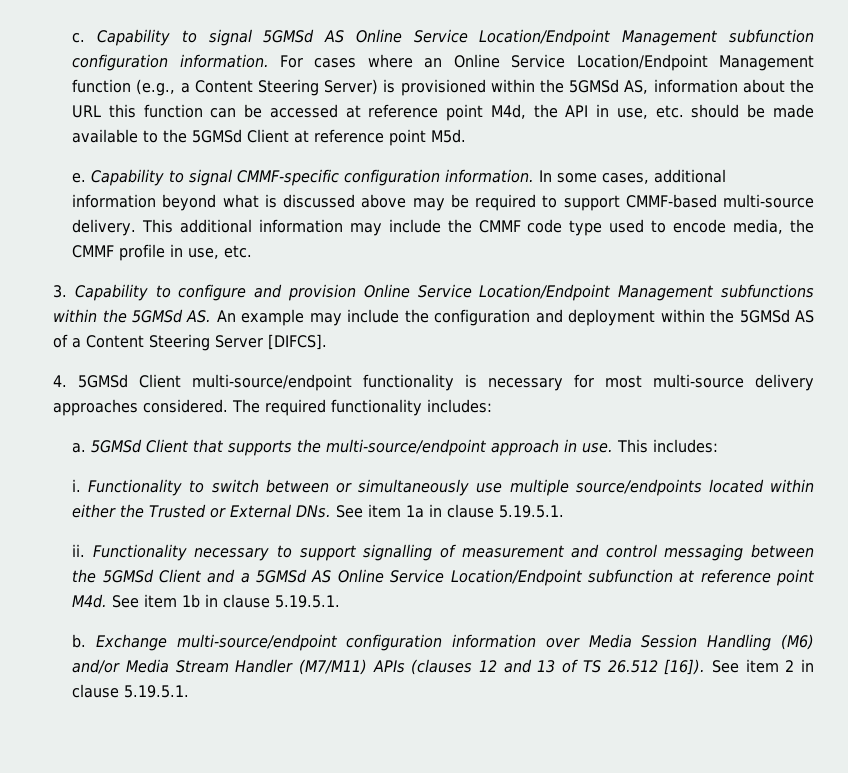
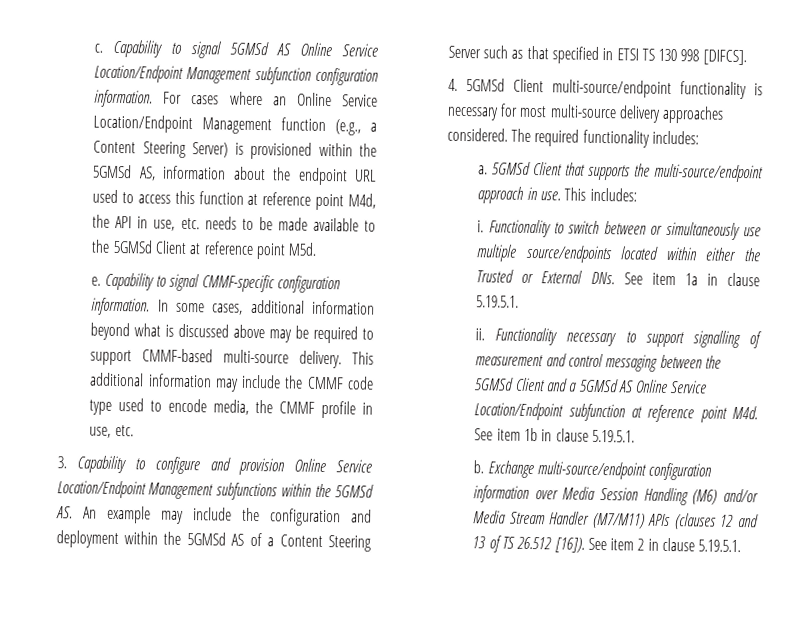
[72,104,338,118] URL this function can be accessed -> [297,167,377,186] [92,189,244,205] endpoint URL used to access this function
[691,104,740,118] should -> [204,216,254,230] needs to
(264, 341) none -> [482,45,700,64] such as that specified in ETSI TS 130 998

